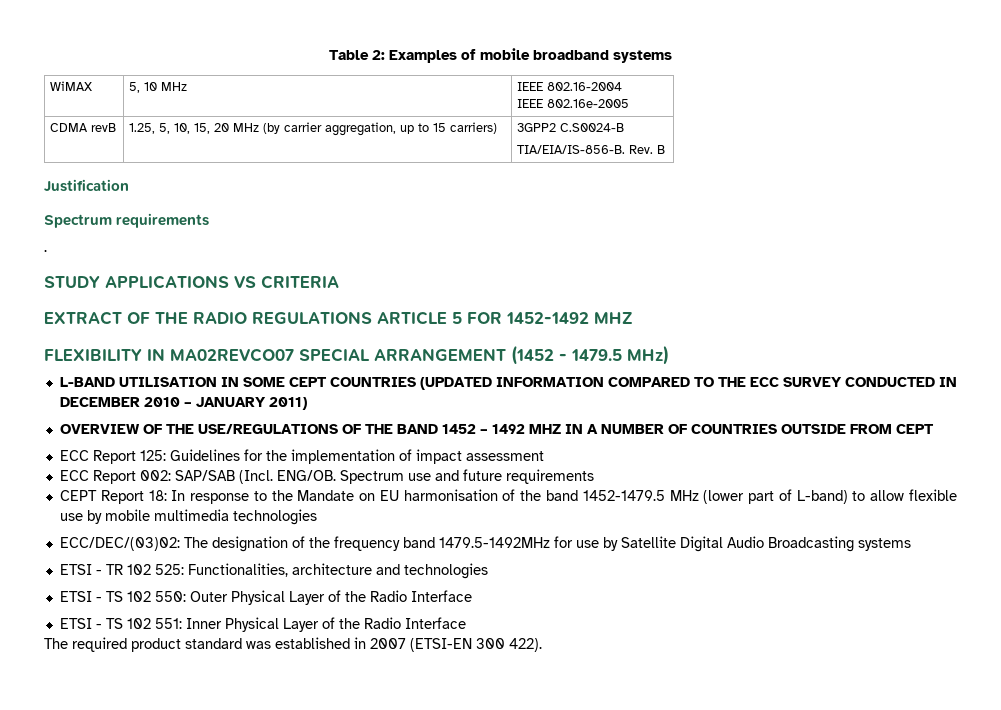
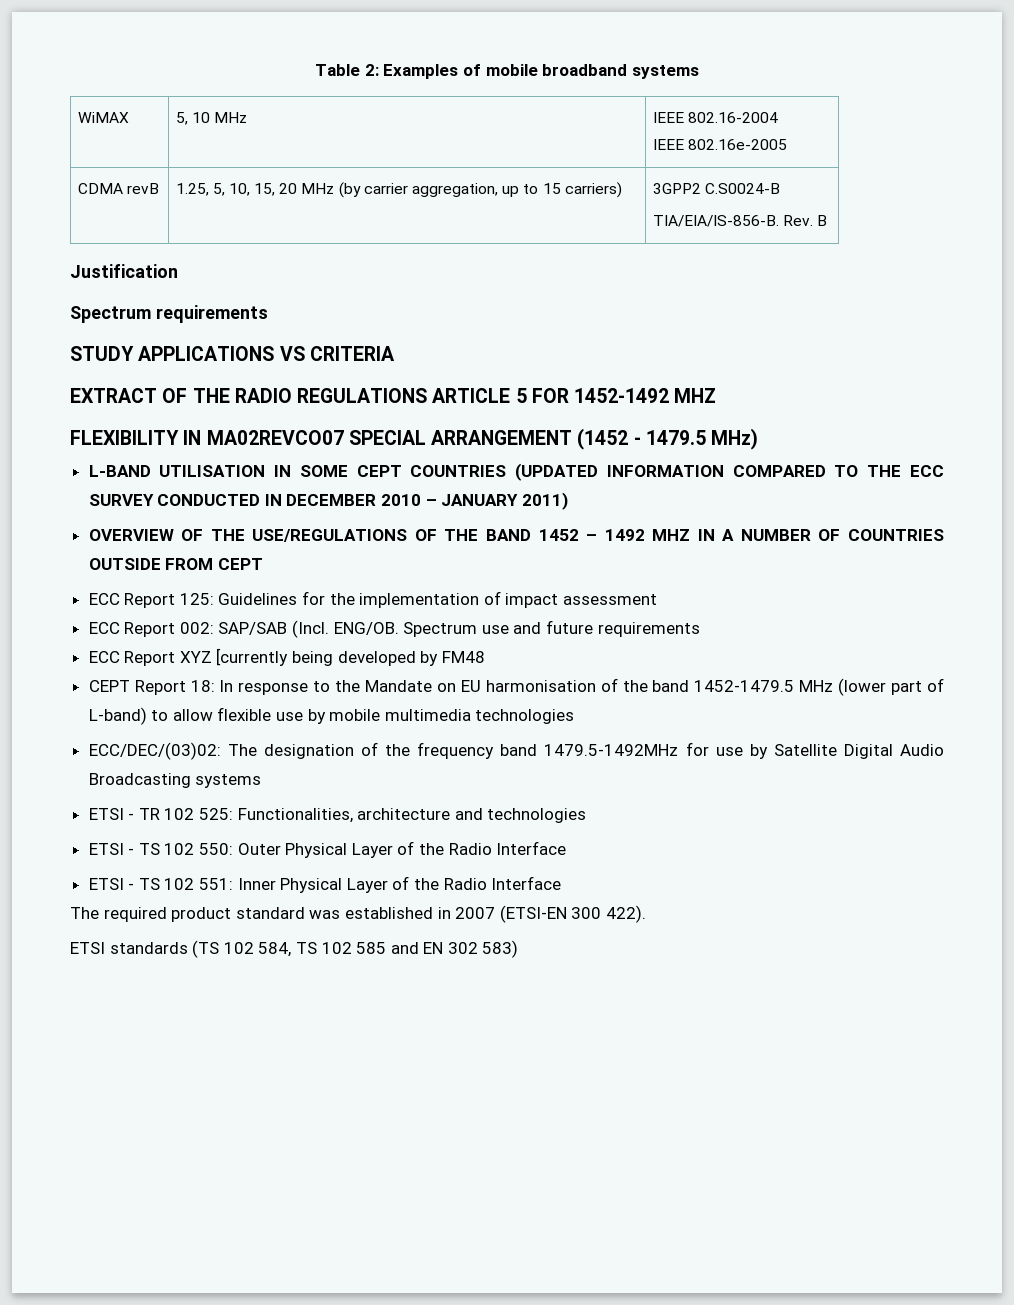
[44,249,47,252] // . -> (268, 314) none
(594, 476) none -> [88,648,485,666] // ECC Report XYZ [currently being developed by FM48
(542, 645) none -> [70,940,519,958] // ETSI standards (TS 102 584, TS 102 585 and EN 302 583)

